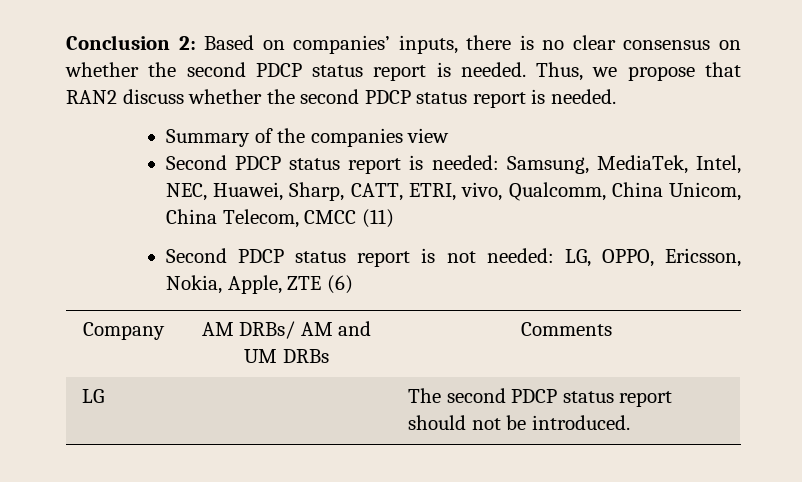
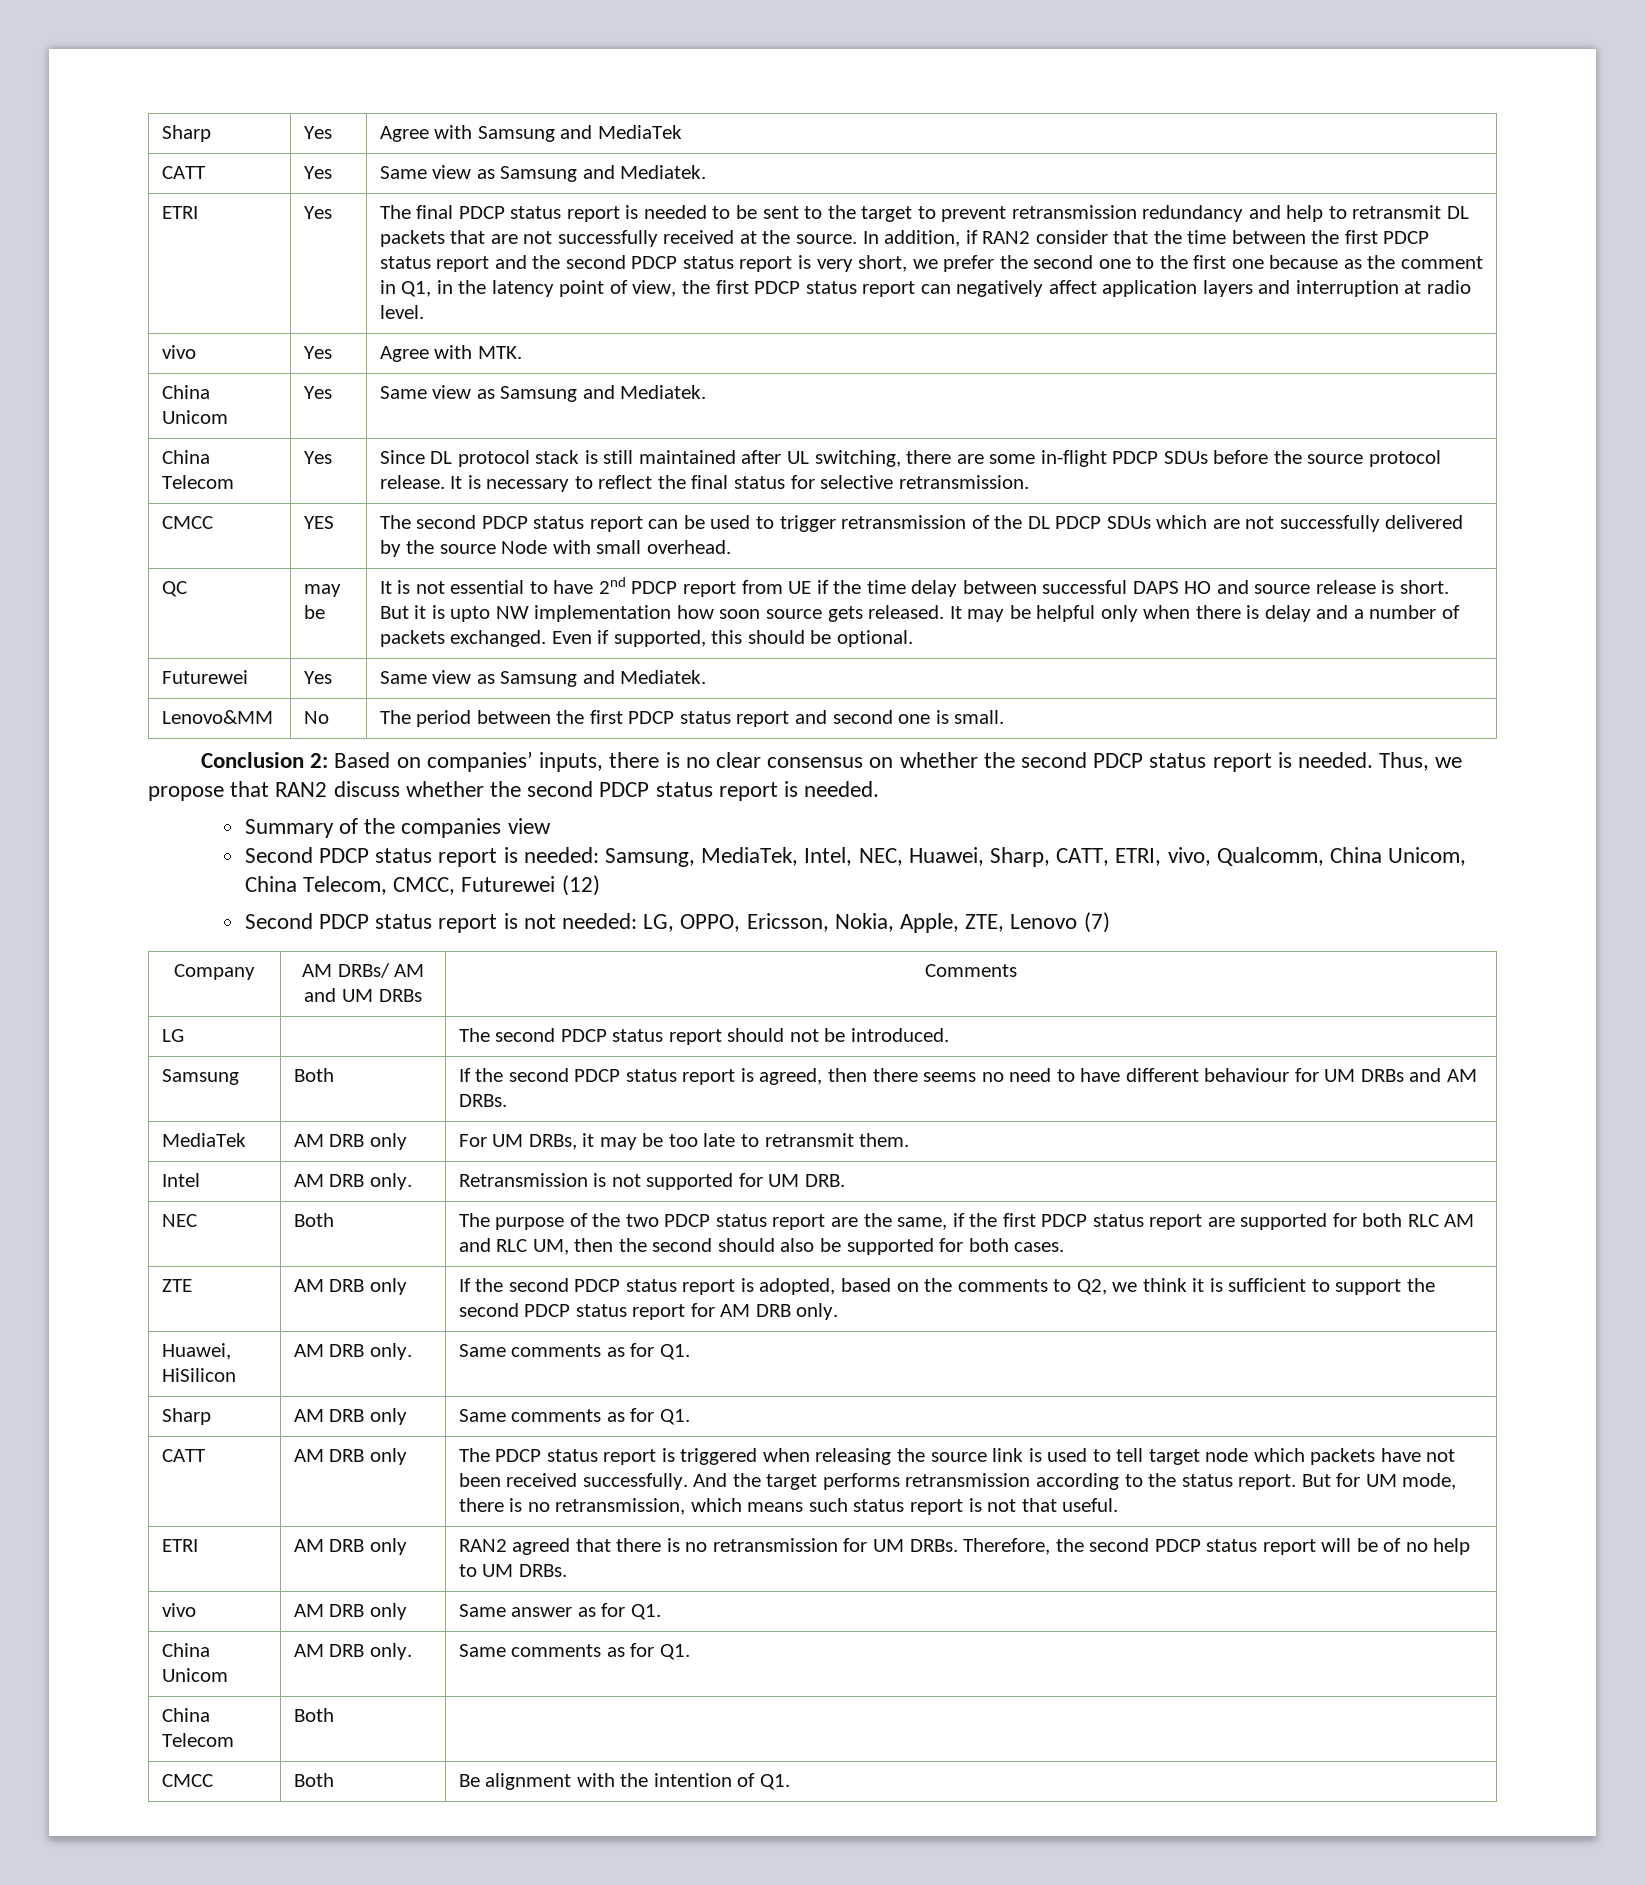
(66, 42) none -> [161,125,211,142] [303,126,332,139] [379,125,682,142] [161,166,205,179] [303,166,332,179] [379,165,707,182] [161,206,198,219] [303,206,332,219] [379,205,1469,222] [379,230,1430,247] [379,255,1483,272] [379,280,1471,297] [379,305,424,319] [161,345,196,359] [303,346,332,359] [379,345,522,362] [161,385,210,399] [161,410,228,424] [303,386,332,399] [379,385,707,402] [161,450,210,464] [161,475,234,489] [303,451,332,464] [379,450,1441,467] [379,475,1029,492] [161,516,213,529] [303,516,334,529] [379,515,1464,532] [379,540,731,557] [161,581,187,597] [303,584,341,597] [303,605,325,619] [379,577,1449,597] [379,605,1460,622] [379,630,913,647] [161,670,248,684] [303,671,332,684] [379,670,707,687] [161,710,273,724] [303,711,329,724] [379,710,1005,727] Sharp | Yes | Agree with Samsung and MediaTek // CATT | Yes | Same view as Samsung and Mediatek. // ETRI | Yes | The final PDCP status report is needed to be sent to the target to prevent retransmission redundancy and help to retransmit DL packets that are not successfully received at the source. In addition, if RAN2 consider that the time between the first PDCP status report and the second PDCP status report is very short, we prefer the second one to the first one because as the comment in Q1, in the latency point of view, the first PDCP status report can negatively affect application layers and interruption at radio level. // vivo | Yes | Agree with MTK. // China Unicom | Yes | Same view as Samsung and Mediatek. // China Telecom | Yes | Since DL protocol stack is still maintained after UL switching, there are some in-flight PDCP SDUs before the source protocol release. It is necessary to reflect the final status for selective retransmission. // CMCC | YES | The second PDCP status report can be used to trigger retransmission of the DL PDCP SDUs which are not successfully delivered by the source Node with small overhead. // QC | may be | It is not essential to have 2nd PDCP report from UE if the time delay between successful DAPS HO and source release is short. But it is upto NW implementation how soon source gets released. It may be helpful only when there is delay and a number of packets exchanged. Even if supported, this should be optional. // Futurewei | Yes | Same view as Samsung and Mediatek. // Lenovo&MM | No | The period between the first PDCP status report and second one is small. //
[304,209,394,228] CMCC (11) -> [393,875,600,896] CMCC, Futurewei (12)
[287,275,353,294] ZTE (6) -> [965,912,1110,933] ZTE, Lenovo (7)
(630, 422) none -> [161,1069,239,1085] [293,1068,334,1082] [458,1068,1477,1085] [458,1094,507,1107] [161,1133,246,1147] [293,1133,407,1150] [458,1133,910,1150] [161,1173,200,1187] [293,1173,412,1190] [458,1173,845,1190] [161,1214,197,1227] [293,1213,334,1227] [458,1213,1475,1230] [458,1238,1065,1255] [161,1279,192,1292] [293,1278,407,1295] [458,1278,1435,1295] [458,1303,839,1320] [161,1343,231,1360] [161,1368,236,1382] [293,1343,412,1360] [458,1343,690,1360] [161,1408,211,1425] [293,1408,407,1425] [458,1408,690,1425] [161,1449,205,1462] [293,1448,407,1465] [458,1448,1456,1465] [458,1473,1457,1490] [458,1498,1119,1515] [161,1539,198,1552] [293,1538,407,1555] [458,1538,1471,1555] [458,1564,567,1577] [161,1603,196,1617] [293,1603,407,1620] [458,1603,661,1620] [161,1643,210,1657] [161,1668,228,1682] [293,1643,412,1660] [458,1643,690,1660] [161,1708,210,1722] [161,1733,234,1747] [293,1708,334,1722] [161,1774,213,1787] [293,1773,334,1787] [458,1773,790,1790] // Samsung | Both | If the second PDCP status report is agreed, then there seems no need to have different behaviour for UM DRBs and AM DRBs. // MediaTek | AM DRB only | For UM DRBs, it may be too late to retransmit them. // Intel | AM DRB only. | Retransmission is not supported for UM DRB. // NEC | Both | The purpose of the two PDCP status report are the same, if the first PDCP status report are supported for both RLC AM and RLC UM, then the second should also be supported for both cases. // ZTE | AM DRB only | If the second PDCP status report is adopted, based on the comments to Q2, we think it is sufficient to support the second PDCP status report for AM DRB only. // Huawei, HiSilicon | AM DRB only. | Same comments as for Q1. // Sharp | AM DRB only | Same comments as for Q1. // CATT | AM DRB only | The PDCP status report is triggered when releasing the source link is used to tell target node which packets have not been received successfully. And the target performs retransmission according to the status report. But for UM mode, there is no retransmission, which means such status report is not that useful. // ETRI | AM DRB only | RAN2 agreed that there is no retransmission for UM DRBs. Therefore, the second PDCP status report will be of no help to UM DRBs. // vivo | AM DRB only | Same answer as for Q1. // China Unicom | AM DRB only. | Same comments as for Q1. // China Telecom | Both | // CMCC | Both | Be alignment with the intention of Q1.

